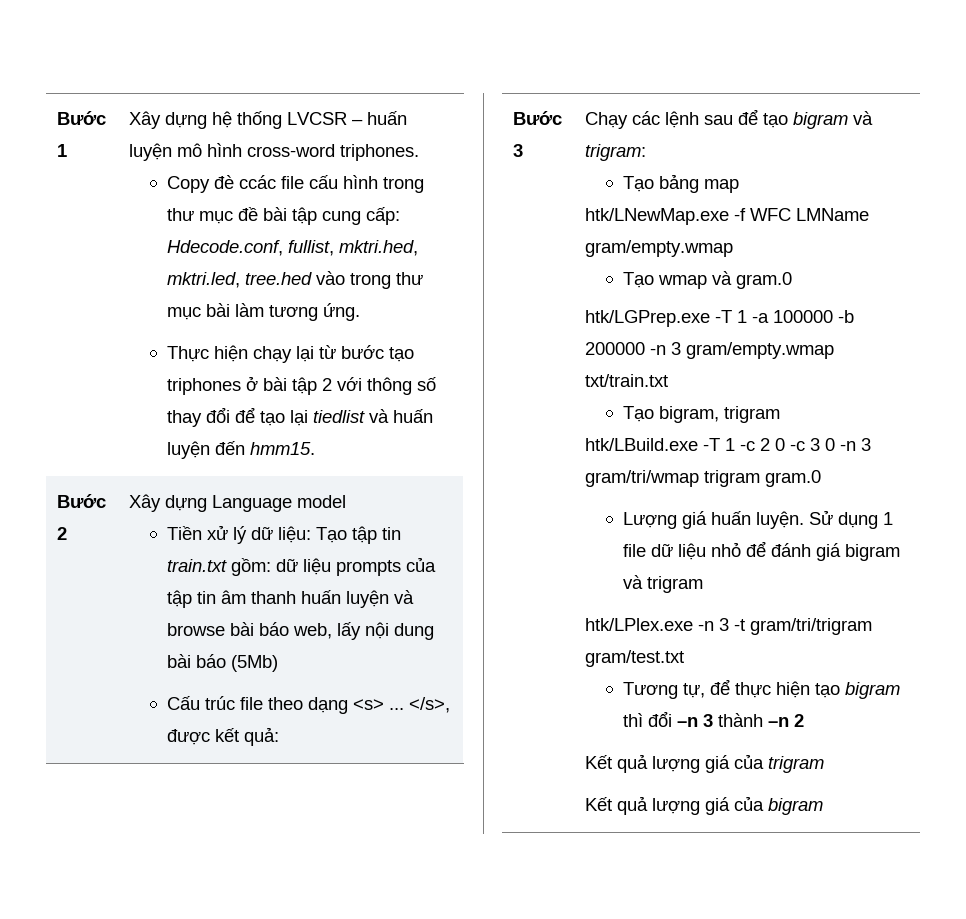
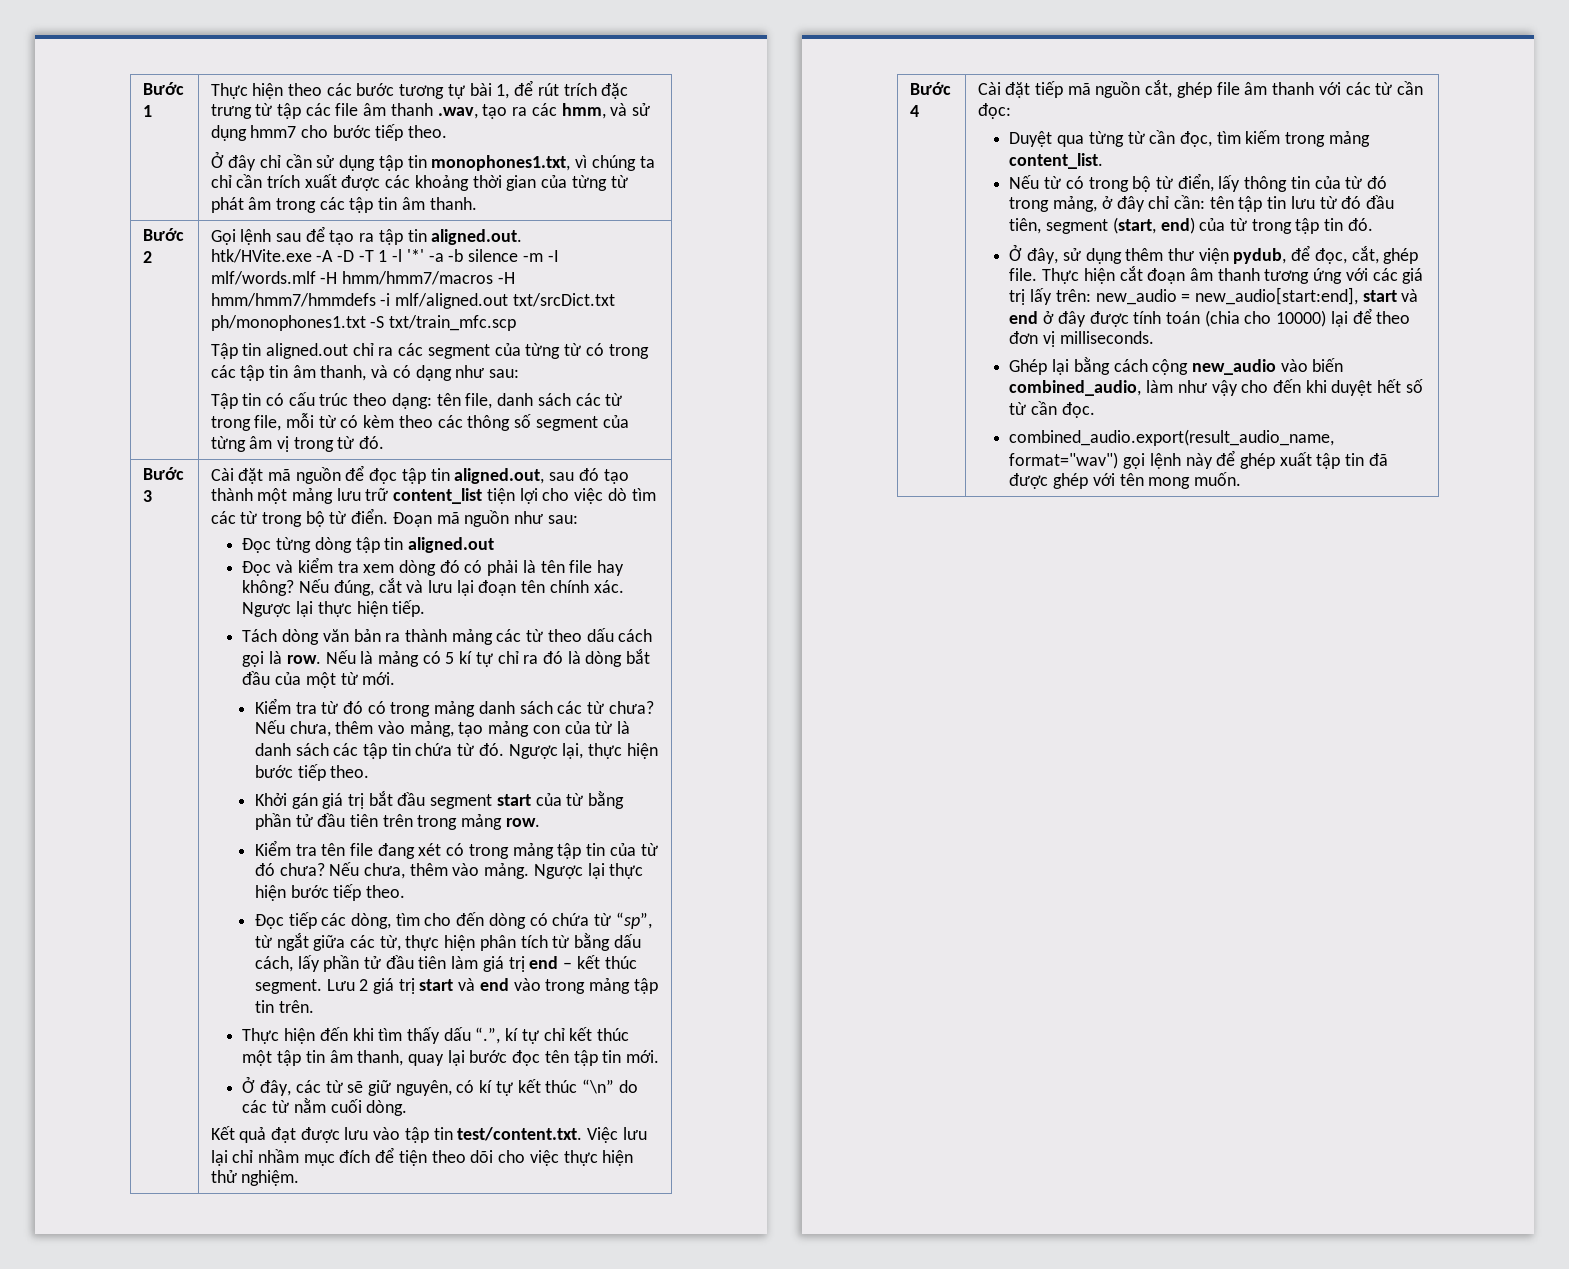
[128,111,407,129] [128,143,419,161] [166,175,424,193] [166,207,400,225] [166,240,418,256] [166,271,423,289] [166,303,360,321] [166,345,414,363] [166,376,436,395] [166,407,433,427] [166,441,315,459] [56,494,106,508] [56,527,67,540] [128,494,346,512] [166,525,401,544] [166,557,436,576] [166,590,414,608] [166,622,434,640] [166,654,278,672] [166,696,450,714] [166,727,279,746] [512,111,562,125] [512,144,523,157] [584,109,873,129] [584,144,646,161] [622,174,739,193] [584,208,869,225] [584,240,733,257] [622,271,792,289] [584,310,854,327] [584,342,834,359] [584,374,668,387] [622,406,780,423] [584,438,871,451] [584,470,821,487] [622,510,893,529] [622,541,900,561] [622,575,703,593] [584,618,872,635] [584,650,684,667] [622,679,900,699] [622,711,804,727] [584,754,824,773] [584,796,823,815] Xây dựng hệ thống LVCSR – huấn luyện mô hình cross-word triphones. // Copy đè ccác file cấu hình trong thư mục đề bài tập cung cấp: Hdecode.conf, fullist, mktri.hed, mktri.led, tree.hed vào trong thư mục bài làm tương ứng. // Thực hiện chạy lại từ bước tạo triphones ở bài tập 2 với thông số thay đổi để tạo lại tiedlist và huấn luyện đến hmm15. // Bước 2 | Xây dựng Language model // Tiền xử lý dữ liệu: Tạo tập tin train.txt gồm: dữ liệu prompts của tập tin âm thanh huấn luyện và browse bài báo web, lấy nội dung bài báo (5Mb) // Cấu trúc file theo dạng <s> ... </s>, được kết quả: // Bước 3 | Chạy các lệnh sau để tạo bigram và trigram: // Tạo bảng map // htk/LNewMap.exe -f WFC LMName gram/empty.wmap // Tạo wmap và gram.0 // htk/LGPrep.exe -T 1 -a 100000 -b 200000 -n 3 gram/empty.wmap txt/train.txt // Tạo bigram, trigram // htk/LBuild.exe -T 1 -c 2 0 -c 3 0 -n 3 gram/tri/wmap trigram gram.0 // Lượng giá huấn luyện. Sử dụng 1 file dữ liệu nhỏ để đánh giá bigram và trigram // htk/LPlex.exe -n 3 -t gram/tri/trigram gram/test.txt // Tương tự, để thực hiện tạo bigram thì đổi –n 3 thành –n 2 // Kết quả lượng giá của trigram // Kết quả lượng giá của bigram -> [210,80,629,99] [210,103,651,119] [210,124,448,141] [210,151,655,171] [210,174,628,191] [210,197,477,213] [142,228,184,241] [142,251,152,263] [210,226,523,245] [210,249,559,263] [210,271,515,285] [210,293,615,309] [210,315,517,331] [210,343,649,359] [210,365,520,381] [210,392,623,409] [210,413,629,431] [210,436,385,452] [142,467,184,480] [142,490,152,502] [210,465,629,484] [210,488,656,504] [210,508,578,527] [242,537,494,553] [242,557,625,576] [242,578,624,596] [242,600,426,617] [242,628,653,645] [242,649,651,667] [242,671,396,688] [254,698,654,717] [254,720,631,737] [254,743,658,759] [254,764,370,781] [254,791,625,809] [254,813,540,830] [254,840,658,859] [254,862,644,879] [254,884,405,901] [254,912,652,929] [254,933,641,951] [254,955,637,972] [254,978,658,994] [254,1000,314,1013] [242,1027,630,1044] [242,1050,660,1066] [242,1076,638,1096] [242,1098,408,1116] [210,1126,647,1143] [210,1147,634,1166] [210,1170,300,1186] [909,82,951,95] [909,105,919,117] [977,80,1424,98] [977,103,1011,119] [1009,130,1370,147] [1009,153,1104,169] [1009,173,1388,192] [1009,195,1395,212] [1009,217,1373,234] [1009,244,1419,264] [1009,266,1424,284] [1009,287,1419,305] [1009,308,1411,327] [1009,331,1154,347] [1009,357,1344,375] [1009,379,1423,396] [1009,401,1095,418] [1009,429,1335,446] [1009,450,1388,469] [1009,472,1241,489] Thực hiện theo các bước tương tự bài 1, để rút trích đặc trưng từ tập các file âm thanh .wav, tạo ra các hmm, và sử dụng hmm7 cho bước tiếp theo. // Ở đây chỉ cần sử dụng tập tin monophones1.txt, vì chúng ta chỉ cần trích xuất được các khoảng thời gian của từng từ phát âm trong các tập tin âm thanh. // Bước 2 | Gọi lệnh sau để tạo ra tập tin aligned.out. // htk/HVite.exe -A -D -T 1 -l '*' -a -b silence -m -I mlf/words.mlf -H hmm/hmm7/macros -H hmm/hmm7/hmmdefs -i mlf/aligned.out txt/srcDict.txt ph/monophones1.txt -S txt/train_mfc.scp // Tập tin aligned.out chỉ ra các segment của từng từ có trong các tập tin âm thanh, và có dạng như sau: // Tập tin có cấu trúc theo dạng: tên file, danh sách các từ trong file, mỗi từ có kèm theo các thông số segment của từng âm vị trong từ đó. // Bước 3 | Cài đặt mã nguồn để đọc tập tin aligned.out, sau đó tạo thành một mảng lưu trữ content_list tiện lợi cho việc dò tìm các từ trong bộ từ điển. Đoạn mã nguồn như sau: // Đọc từng dòng tập tin aligned.out // Đọc và kiểm tra xem dòng đó có phải là tên file hay không? Nếu đúng, cắt và lưu lại đoạn tên chính xác. Ngược lại thực hiện tiếp. // Tách dòng văn bản ra thành mảng các từ theo dấu cách gọi là row. Nếu là mảng có 5 kí tự chỉ ra đó là dòng bắt đầu của một từ mới. // Kiểm tra từ đó có trong mảng danh sách các từ chưa? Nếu chưa, thêm vào mảng, tạo mảng con của từ là danh sách các tập tin chứa từ đó. Ngược lại, thực hiện bước tiếp theo. // Khởi gán giá trị bắt đầu segment start của từ bằng phần tử đầu tiên trên trong mảng row. // Kiểm tra tên file đang xét có trong mảng tập tin của từ đó chưa? Nếu chưa, thêm vào mảng. Ngược lại thực hiện bước tiếp theo. // Đọc tiếp các dòng, tìm cho đến dòng có chứa từ “sp”, từ ngắt giữa các từ, thực hiện phân tích từ bằng dấu cách, lấy phần tử đầu tiên làm giá trị end – kết thúc segment. Lưu 2 giá trị start và end vào trong mảng tập tin trên. // Thực hiện đến khi tìm thấy dấu “.”, kí tự chỉ kết thúc một tập tin âm thanh, quay lại bước đọc tên tập tin mới. // Ở đây, các từ sẽ giữ nguyên, có kí tự kết thúc “\n” do các từ nằm cuối dòng. // Kết quả đạt được lưu vào tập tin test/content.txt. Việc lưu lại chỉ nhầm mục đích để tiện theo dõi cho việc thực hiện thử nghiệm. // Bước 4 | Cài đặt tiếp mã nguồn cắt, ghép file âm thanh với các từ cần đọc: // Duyệt qua từng từ cần đọc, tìm kiếm trong mảng content_list. // Nếu từ có trong bộ từ điển, lấy thông tin của từ đó trong mảng, ở đây chỉ cần: tên tập tin lưu từ đó đầu tiên, segment (start, end) của từ trong tập tin đó. // Ở đây, sử dụng thêm thư viện pydub, để đọc, cắt, ghép file. Thực hiện cắt đoạn âm thanh tương ứng với các giá trị lấy trên: new_audio = new_audio[start:end], start và end ở đây được tính toán (chia cho 10000) lại để theo đơn vị milliseconds. // Ghép lại bằng cách cộng new_audio vào biến combined_audio, làm như vậy cho đến khi duyệt hết số từ cần đọc. // combined_audio.export(result_audio_name, format="wav") gọi lệnh này để ghép xuất tập tin đã được ghép với tên mong muốn.

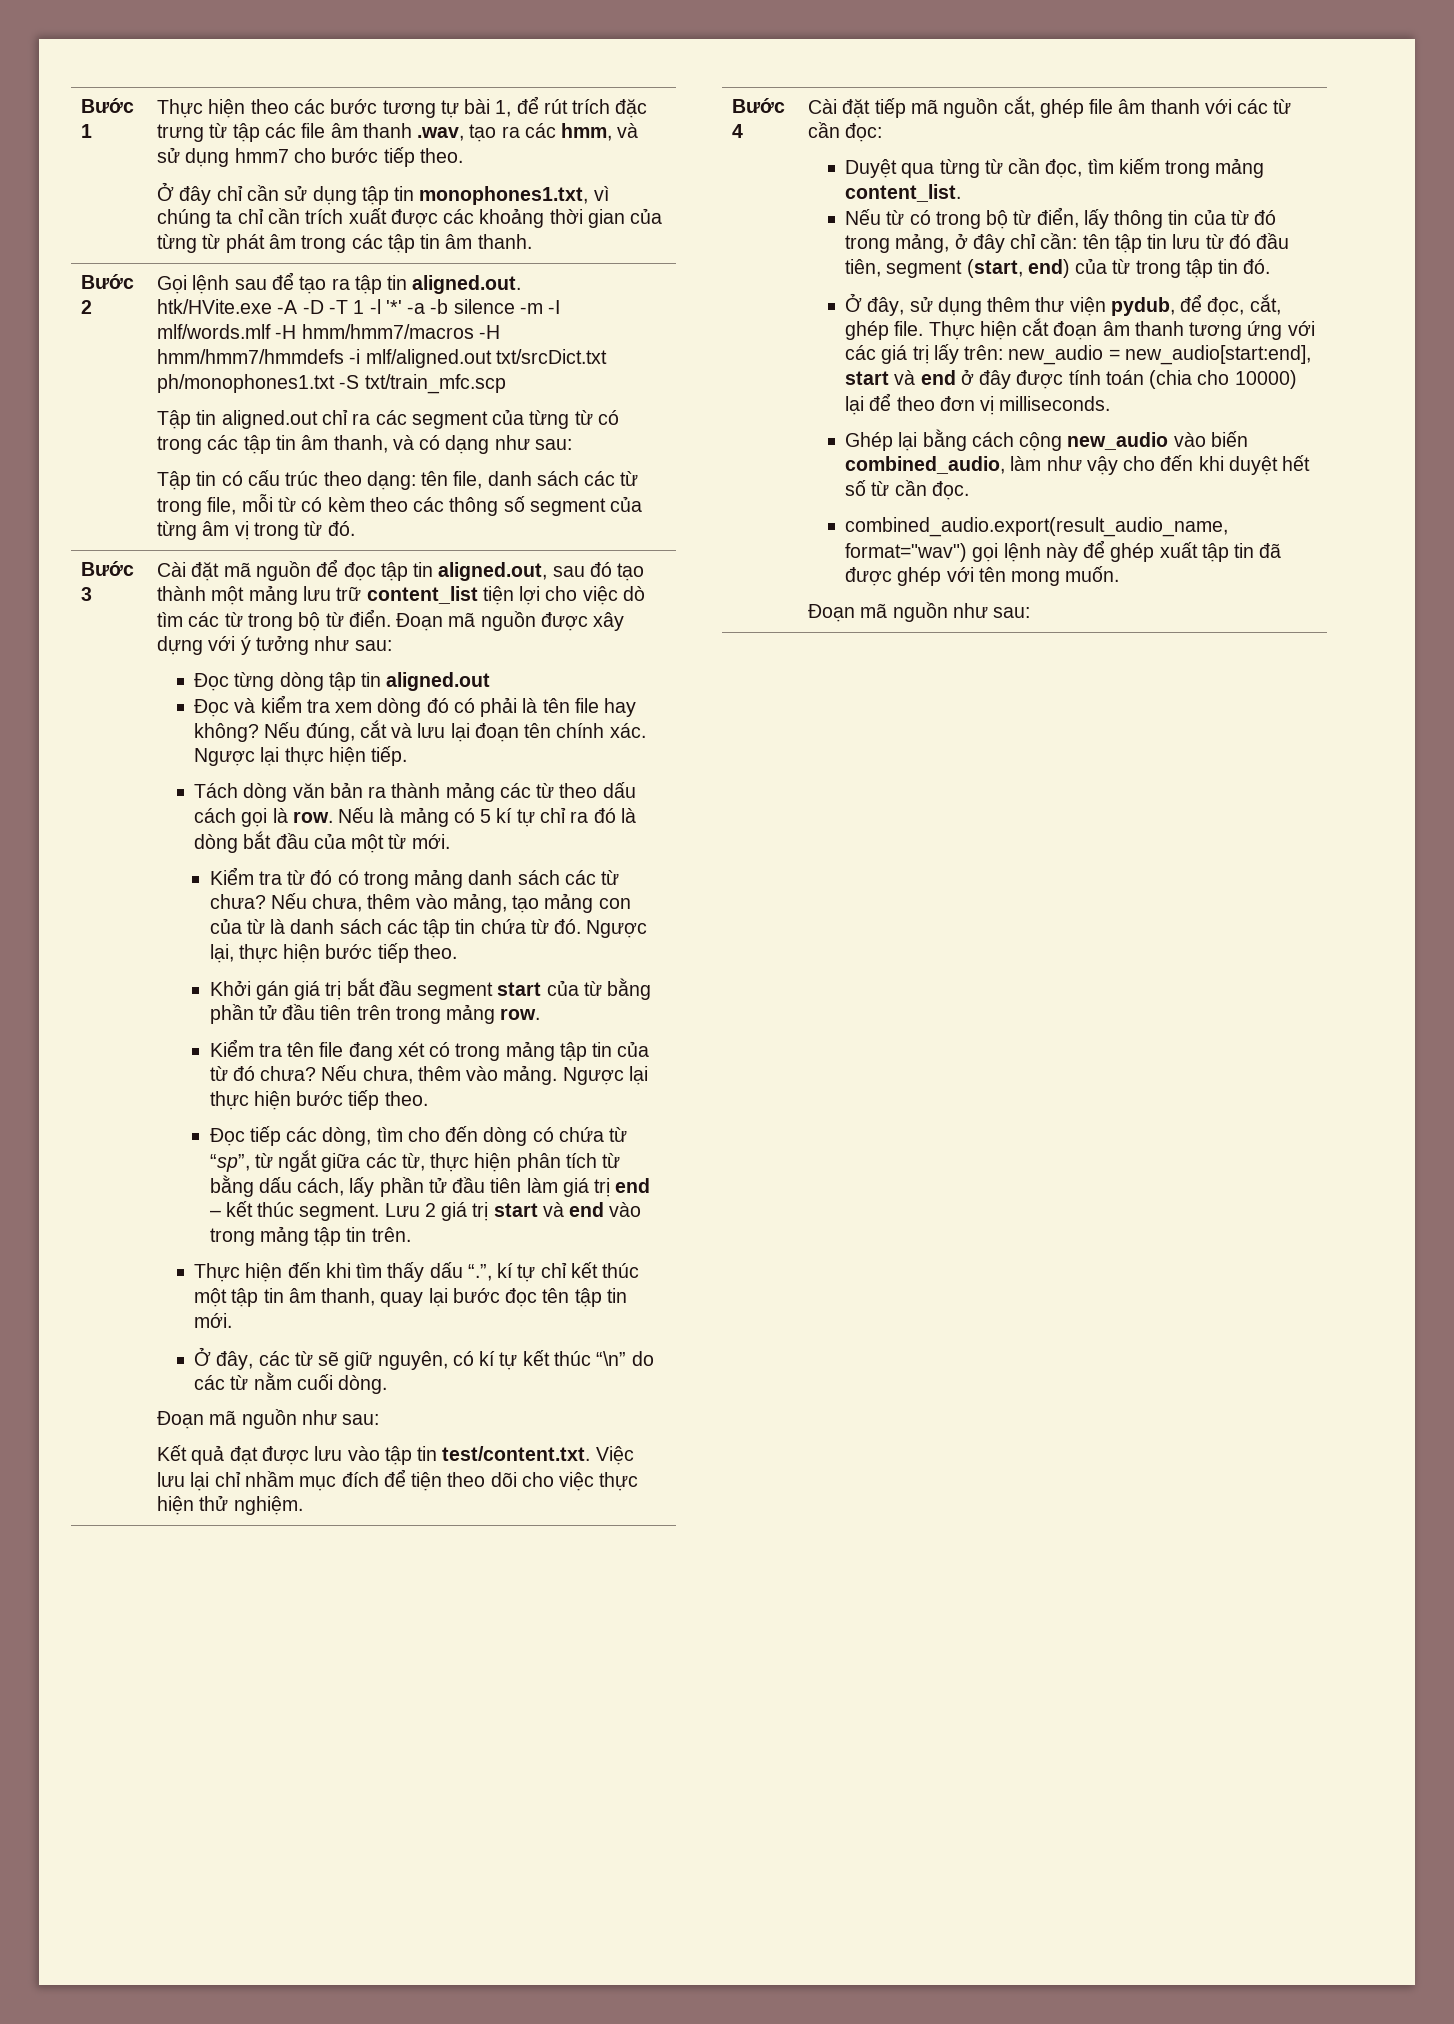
(510, 518) none -> [540,612,625,631] [157,635,309,655] được xây dựng với ý tưởng
(408, 1108) none -> [157,1409,380,1429] // Đoạn mã nguồn như sau:
(1241, 479) none -> [808,602,1031,622] // Đoạn mã nguồn như sau:

